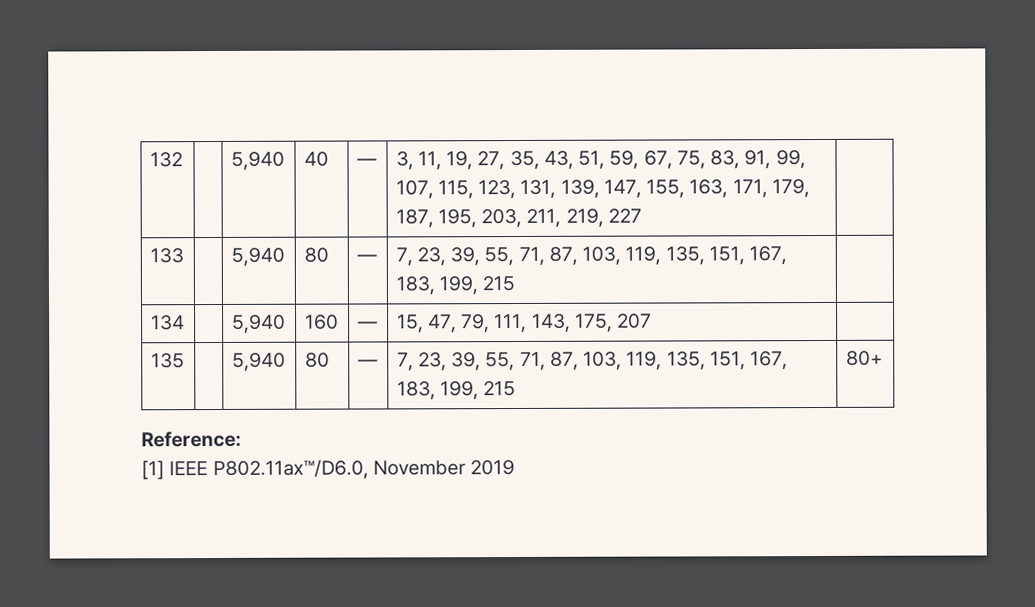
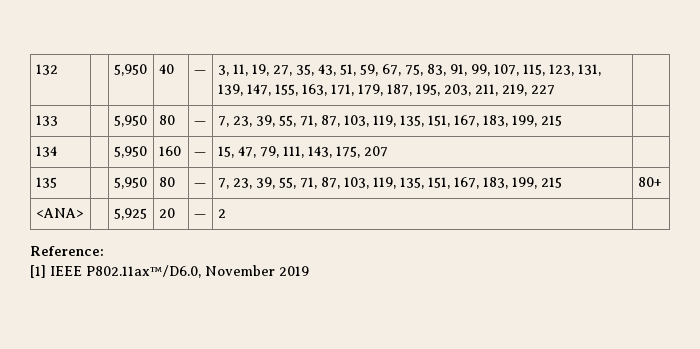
[230,151,285,170] 5,940 -> [113,64,147,76] 5,950
[230,247,285,266] 5,940 -> [113,115,147,127] 5,950
[231,314,286,333] 5,940 -> [113,146,147,158] 5,950
[231,352,286,371] 5,940 -> [113,177,147,189] 5,950
(883, 358) none -> [35,208,84,218] [113,208,147,220] [158,208,175,218] [193,214,206,218] [217,209,226,218] // <ANA> | | 5,925 | 20 | — | 2 |

